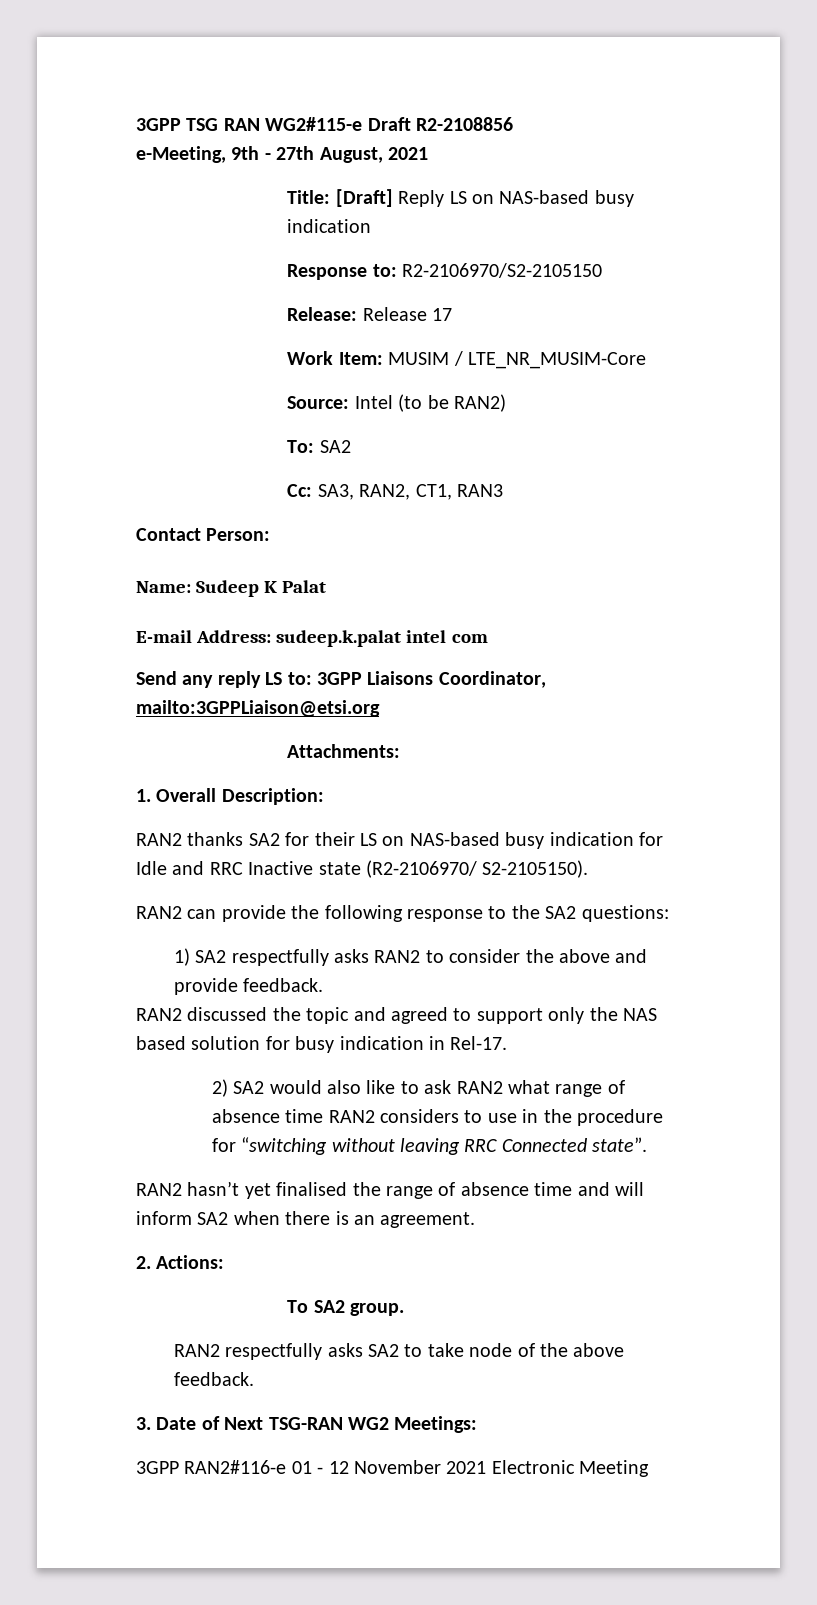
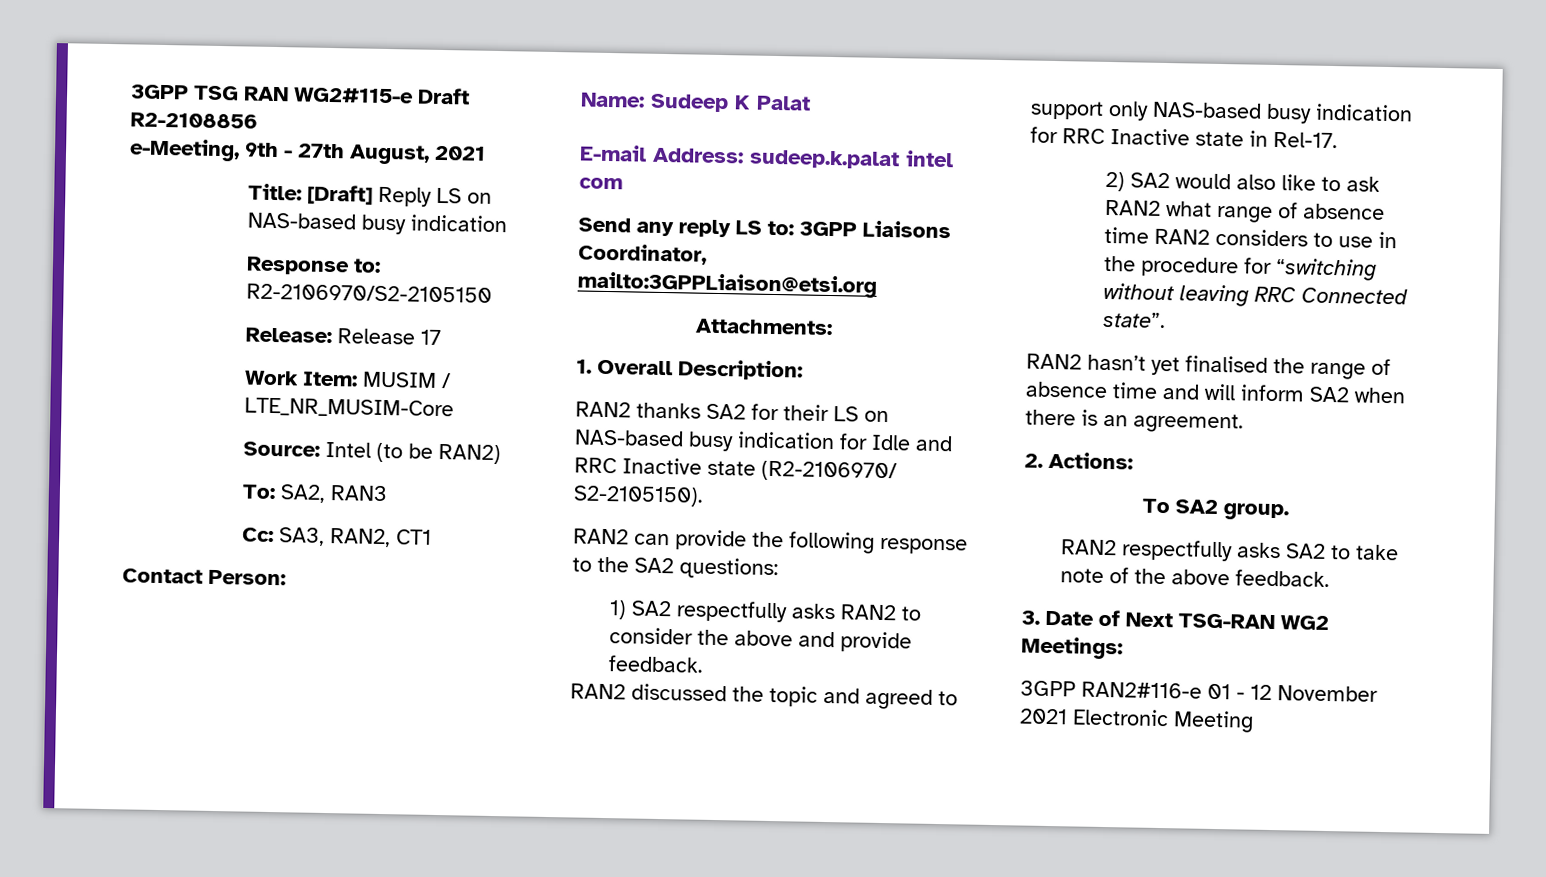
[319,440,351,453] SA2 -> [279,484,388,503] SA2, RAN3
[415,484,504,500] CT1, RAN3 -> [395,529,432,545] CT1
[589,1007,657,1021] [136,1036,424,1053] the NAS based solution for busy indication -> [1152,101,1413,124] [1030,126,1244,147] NAS-based busy indication for RRC Inactive state
[469,1343,513,1357] node -> [1060,568,1105,583] note

